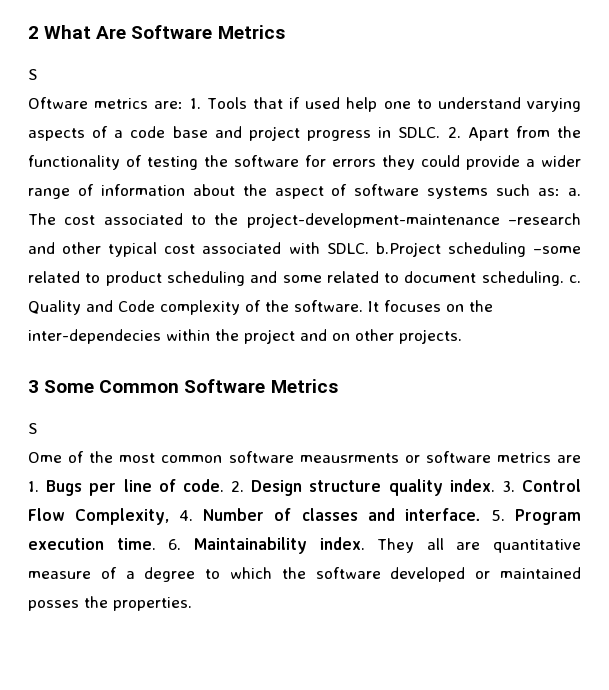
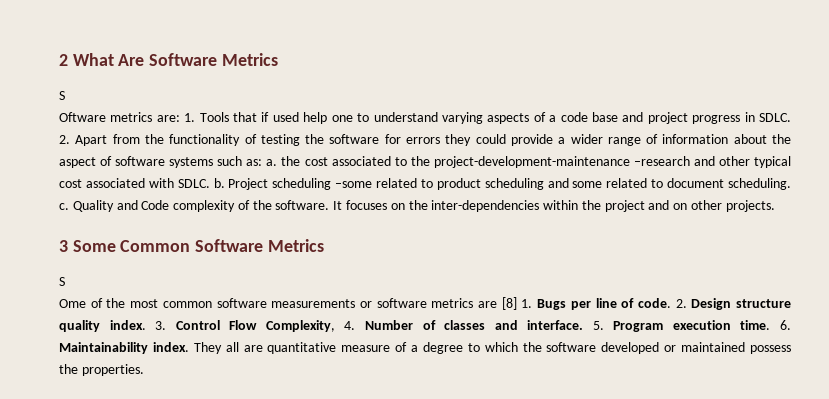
[28,213,56,225] The -> [281,156,301,166] the
[375,242,441,257] b.Project -> [213,178,269,190] b. Project
[28,329,161,344] inter-dependecies -> [431,200,540,212] inter-dependencies
[299,453,399,463] meausrments -> [271,299,356,308] measurements
(582, 459) none -> [501,297,517,310] [8]
[28,600,79,611] posses -> [749,345,791,354] possess

